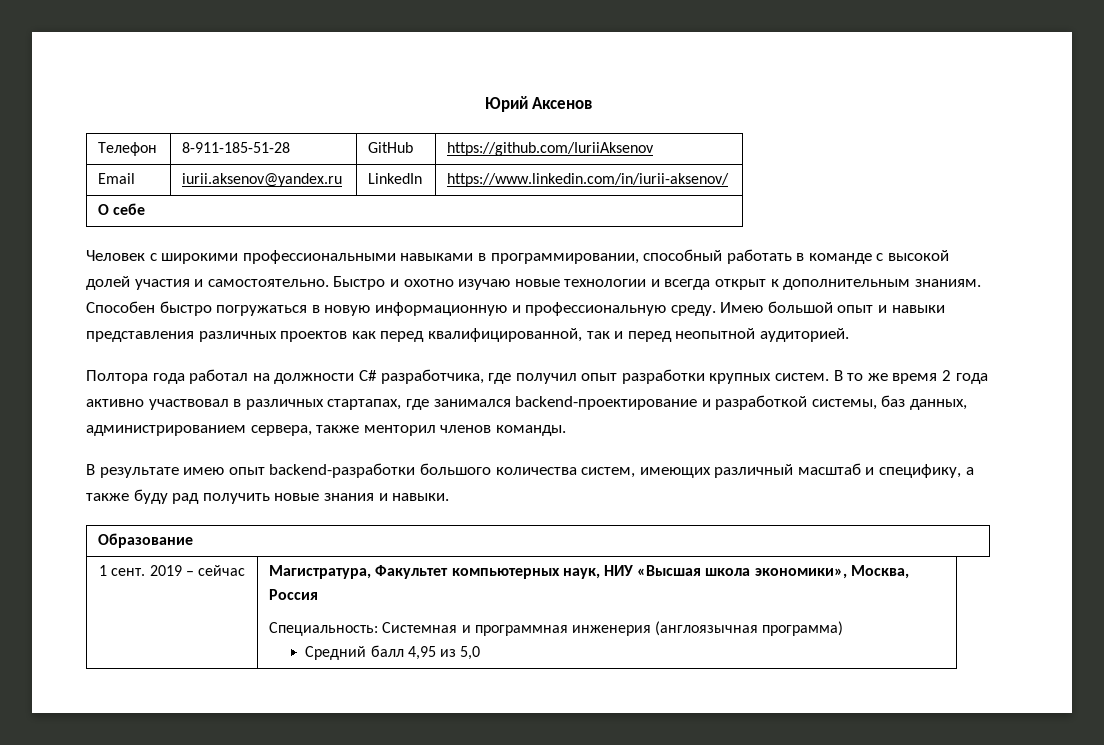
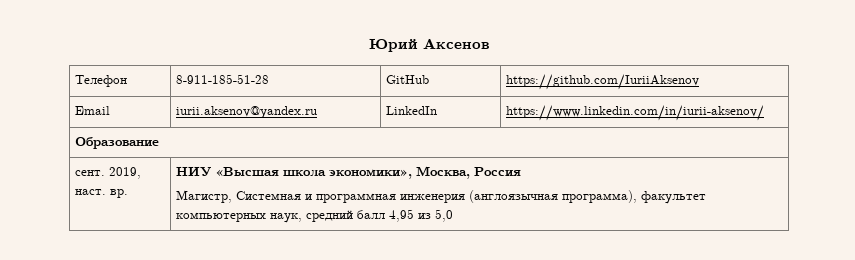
[98,203,146,215] [86,249,950,264] [86,276,981,290] [86,301,945,316] [86,328,849,342] [86,369,988,384] [86,395,968,410] [86,425,566,436] [86,463,974,478] [86,489,450,504] [98,533,194,548] [99,565,245,576] [269,565,600,579] О себе // Человек с широкими профессиональными навыками в программировании, способный работать в команде с высокой долей участия и самостоятельно. Быстро и охотно изучаю новые технологии и всегда открыт к дополнительным знаниям. Способен быстро погружаться в новую информационную и профессиональную среду. Имею большой опыт и навыки представления различных проектов как перед квалифицированной, так и перед неопытной аудиторией. // Полтора года работал на должности C# разработчика, где получил опыт разработки крупных систем. В то же время 2 года активно участвовал в различных стартапах, где занимался backend-проектирование и разработкой системы, баз данных, администрированием сервера, также менторил членов команды. // В результате имею опыт backend-разработки большого количества систем, имеющих различный масштаб и специфику, а также буду рад получить новые знания и навыки. // Образование // 1 сент. 2019 – сейчас | Магистратура, Факультет компьютерных наук, -> [75,137,160,149] [75,167,142,179] [75,189,129,198] Образование // сент. 2019, наст. вр. |
[269,622,379,636] Специальность: -> [176,190,233,203] Магистр,
[762,621,844,636] [305,646,367,660] программа) // Средний -> [562,190,707,204] [176,210,354,223] программа), факультет компьютерных наук, средний

